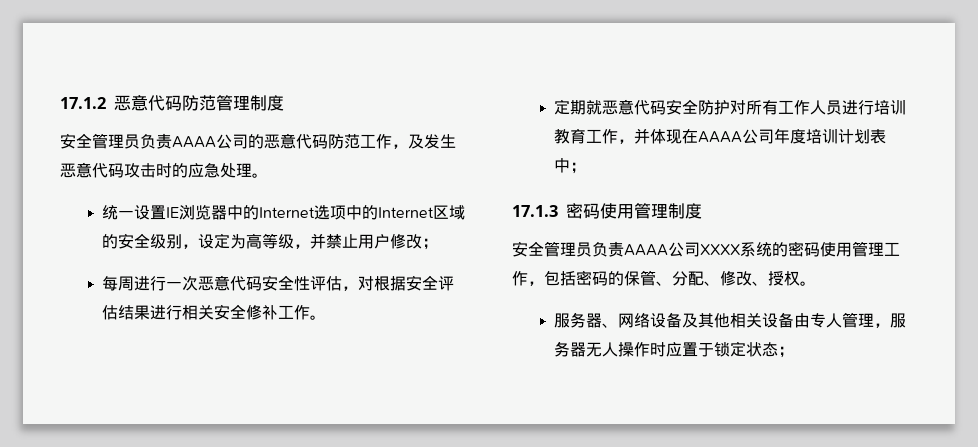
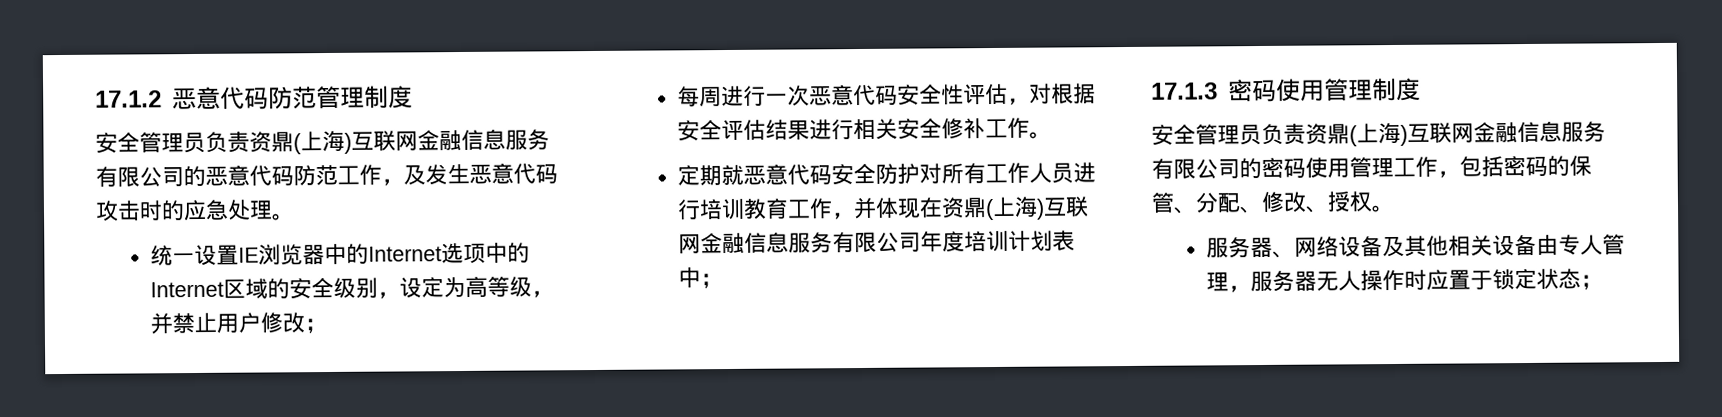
[172,136,216,148] AAAA -> [249,128,550,155] [95,166,140,188] 资鼎(上海)互联网金融信息服务有限
[698,131,743,143] AAAA -> [941,196,1090,221] [678,231,878,255] 资鼎(上海)互联网金融信息服务有限
[624,242,772,257] AAAA公司XXXX系统 -> [1305,120,1606,147] [1151,158,1240,180] 资鼎(上海)互联网金融信息服务有限公司

